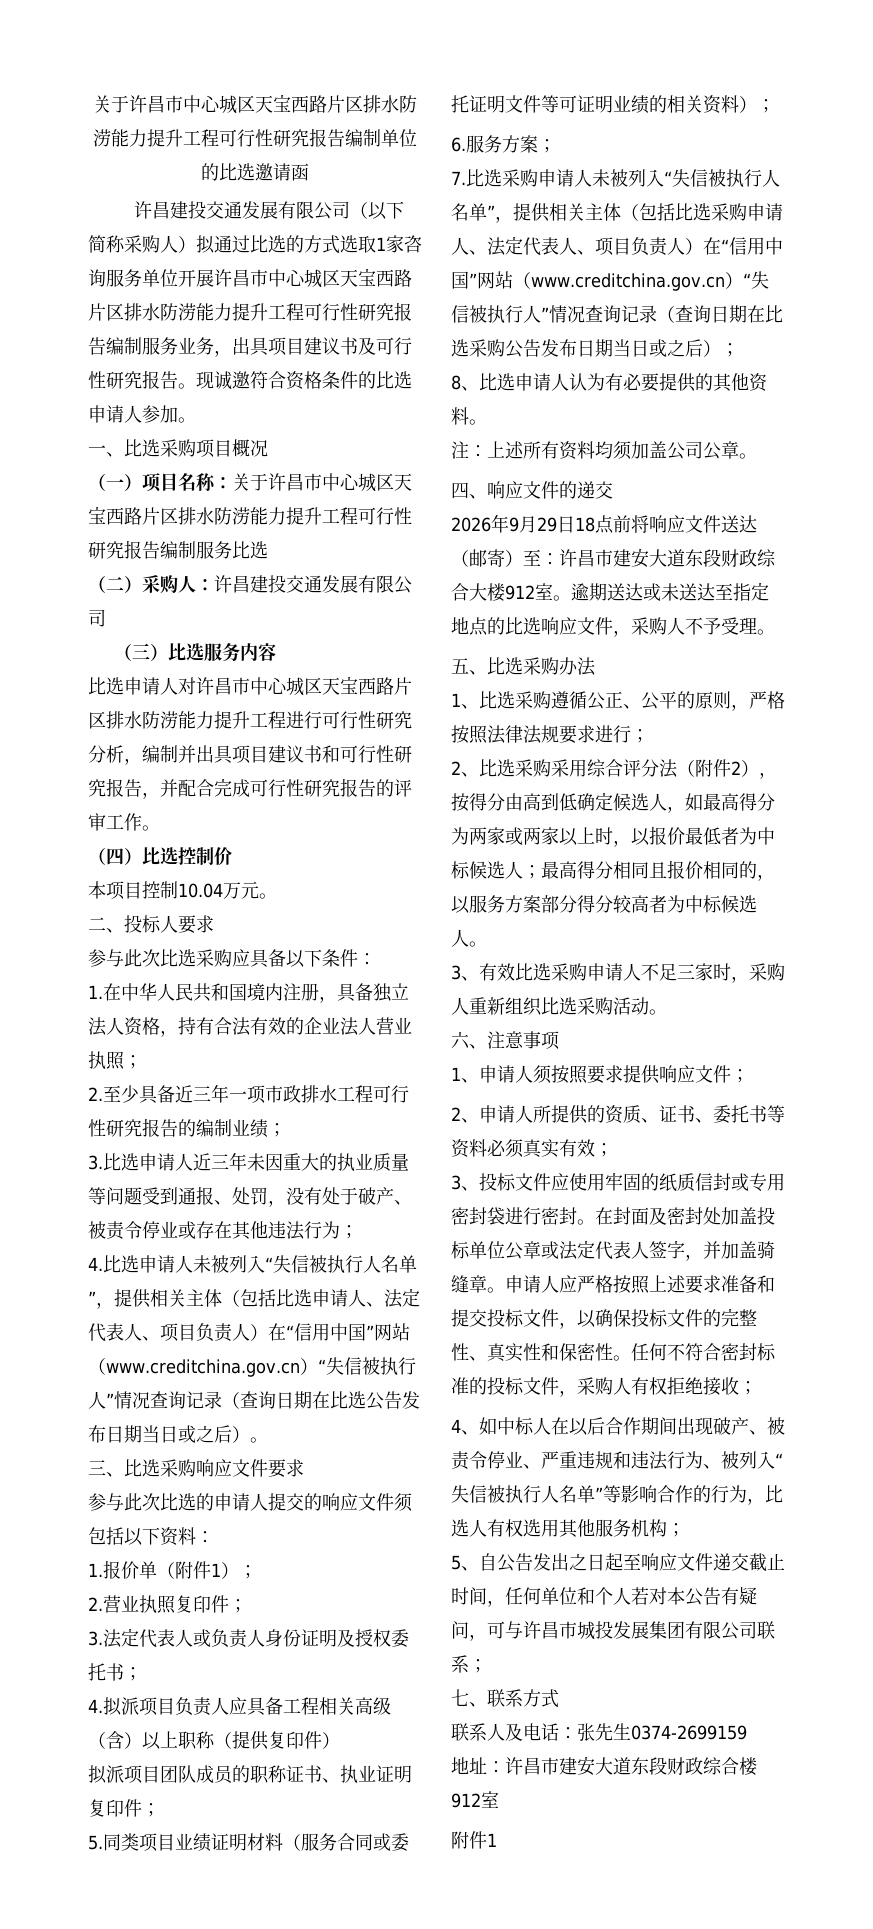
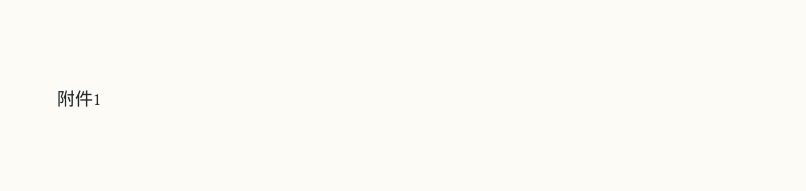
[93,94,417,114] [93,128,417,147] [201,163,309,181] [134,201,405,220] [88,235,422,254] [88,268,412,288] [88,302,412,321] [88,337,412,357] [88,370,412,390] [88,405,196,423] [88,439,268,458] [88,473,412,492] [88,506,412,525] [88,540,268,559] [88,575,412,594] [88,609,106,627] [113,643,276,662] [88,676,412,696] [88,711,412,729] [88,745,412,765] [88,778,412,799] [88,813,160,831] [88,847,232,865] [88,881,277,900] [88,915,214,934] [88,949,376,968] [88,983,409,1003] [88,1017,412,1037] [88,1051,142,1070] [88,1084,409,1104] [88,1118,286,1138] [88,1152,409,1172] [88,1186,412,1207] [88,1221,358,1240] [88,1255,417,1273] [88,1288,420,1309] [88,1323,410,1342] [88,1357,416,1377] [88,1391,420,1410] [88,1425,268,1443] [88,1459,304,1478] [88,1493,413,1512] [88,1527,214,1546] [88,1560,257,1579] [88,1595,247,1614] [88,1628,409,1648] [88,1663,142,1681] [88,1697,391,1716] [88,1731,340,1750] [88,1765,412,1784] [88,1799,160,1817] [88,1833,409,1852] [451,95,775,114] [451,135,556,153] [451,169,780,187] [451,203,783,223] [451,236,783,256] [451,271,769,291] [451,305,783,323] [451,339,739,358] [451,373,768,392] [451,407,487,425] [451,441,757,460] [451,481,613,499] [451,514,757,534] [451,548,776,568] [451,582,769,602] [451,617,775,637] [451,657,596,676] [451,691,785,711] [451,725,649,744] [451,759,777,779] [451,792,775,813] [451,826,775,847] [451,860,775,881] [451,895,757,914] [451,929,487,947] [451,963,785,983] [451,997,667,1016] [451,1031,560,1050] [451,1065,749,1084] [451,1105,785,1124] [451,1139,613,1158] [451,1172,785,1192] [451,1207,775,1225] [451,1240,775,1261] [451,1275,775,1294] [451,1308,757,1329] [451,1343,776,1362] [451,1377,757,1397] [451,1417,785,1436] [451,1451,783,1470] [451,1485,783,1505] [451,1519,685,1538] [451,1553,785,1572] [451,1586,757,1607] [451,1621,775,1641] [451,1655,487,1673] [451,1689,559,1708] [451,1723,747,1741] [451,1756,757,1776] [451,1791,499,1808] 关于许昌市中心城区天宝西路片区排水防涝能力提升工程可行性研究报告编制单位的比选邀请函 // 许昌建投交通发展有限公司（以下简称采购人）拟通过比选的方式选取1家咨询服务单位开展许昌市中心城区天宝西路片区排水防涝能力提升工程可行性研究报告编制服务业务，出具项目建议书及可行性研究报告。现诚邀符合资格条件的比选申请人参加。 // 一、比选采购项目概况 // （一）项目名称：关于许昌市中心城区天宝西路片区排水防涝能力提升工程可行性研究报告编制服务比选 // （二）采购人：许昌建投交通发展有限公司 // （三）比选服务内容 // 比选申请人对许昌市中心城区天宝西路片区排水防涝能力提升工程进行可行性研究分析，编制并出具项目建议书和可行性研究报告，并配合完成可行性研究报告的评审工作。 // （四）比选控制价 // 本项目控制10.04万元。 // 二、投标人要求 // 参与此次比选采购应具备以下条件： // 1.在中华人民共和国境内注册，具备独立法人资格，持有合法有效的企业法人营业执照； // 2.至少具备近三年一项市政排水工程可行性研究报告的编制业绩； // 3.比选申请人近三年未因重大的执业质量等问题受到通报、处罚，没有处于破产、被责令停业或存在其他违法行为； // 4.比选申请人未被列入“失信被执行人名单”，提供相关主体（包括比选申请人、法定代表人、项目负责人）在“信用中国”网站（www.creditchina.gov.cn）“失信被执行人”情况查询记录（查询日期在比选公告发布日期当日或之后）。 // 三、比选采购响应文件要求 // 参与此次比选的申请人提交的响应文件须包括以下资料： // 1.报价单（附件1）； // 2.营业执照复印件； // 3.法定代表人或负责人身份证明及授权委托书； // 4.拟派项目负责人应具备工程相关高级（含）以上职称（提供复印件） // 拟派项目团队成员的职称证书、执业证明复印件； // 5.同类项目业绩证明材料（服务合同或委托证明文件等可证明业绩的相关资料）； // 6.服务方案； // 7.比选采购申请人未被列入“失信被执行人名单”，提供相关主体（包括比选采购申请人、法定代表人、项目负责人）在“信用中国”网站（www.creditchina.gov.cn）“失信被执行人”情况查询记录（查询日期在比选采购公告发布日期当日或之后）； // 8、比选申请人认为有必要提供的其他资料。 // 注：上述所有资料均须加盖公司公章。 // 四、响应文件的递交 // 2026年9月29日18点前将响应文件送达（邮寄）至：许昌市建安大道东段财政综合大楼912室。逾期送达或未送达至指定地点的比选响应文件，采购人不予受理。 // 五、比选采购办法 // 1、比选采购遵循公正、公平的原则，严格按照法律法规要求进行； // 2、比选采购采用综合评分法（附件2），按得分由高到低确定候选人，如最高得分为两家或两家以上时，以报价最低者为中标候选人；最高得分相同且报价相同的，以服务方案部分得分较高者为中标候选人。 // 3、有效比选采购申请人不足三家时，采购人重新组织比选采购活动。 // 六、注意事项 // 1、申请人须按照要求提供响应文件； // 2、申请人所提供的资质、证书、委托书等资料必须真实有效； // 3、投标文件应使用牢固的纸质信封或专用密封袋进行密封。在封面及密封处加盖投标单位公章或法定代表人签字，并加盖骑缝章。申请人应严格按照上述要求准备和提交投标文件，以确保投标文件的完整性、真实性和保密性。任何不符合密封标准的投标文件，采购人有权拒绝接收； // 4、如中标人在以后合作期间出现破产、被责令停业、严重违规和违法行为、被列入“失信被执行人名单”等影响合作的行为，比选人有权选用其他服务机构； // 5、自公告发出之日起至响应文件递交截止时间，任何单位和个人若对本公告有疑问，可与许昌市城投发展集团有限公司联系； // 七、联系方式 // 联系人及电话：张先生0374-2699159 // 地址：许昌市建安大道东段财政综合楼912室 // -> (57, 98) none

